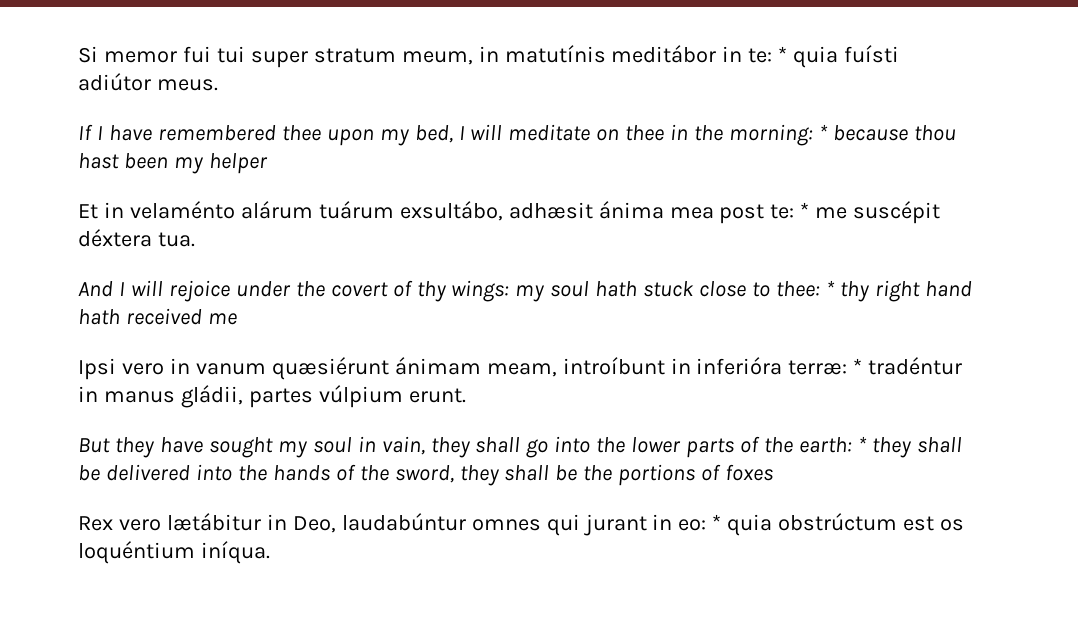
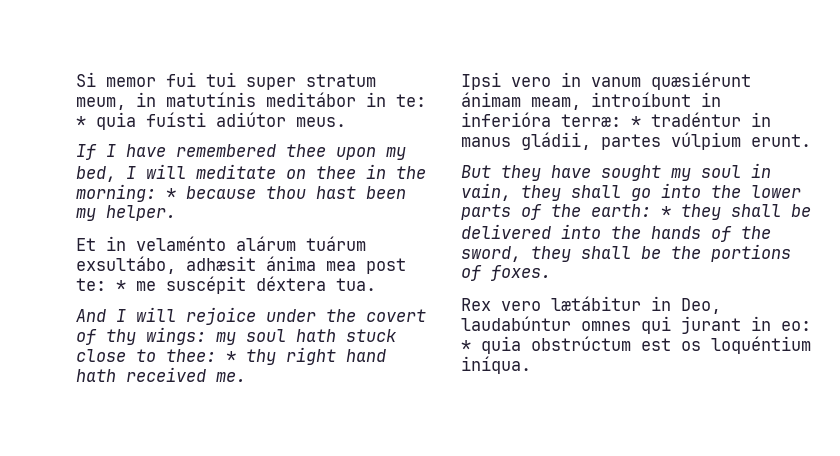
[208,153,268,174] helper -> [106,205,176,221] helper.
[207,313,237,325] me -> [216,372,246,382] me.
[725,464,774,481] foxes -> [491,265,551,281] foxes.

